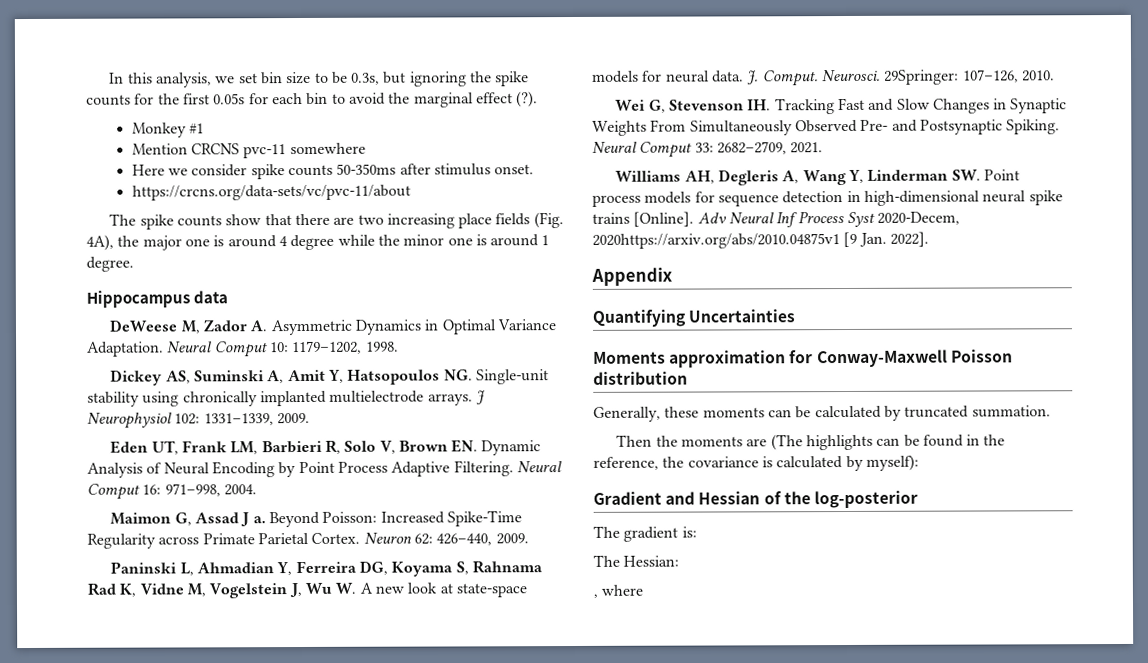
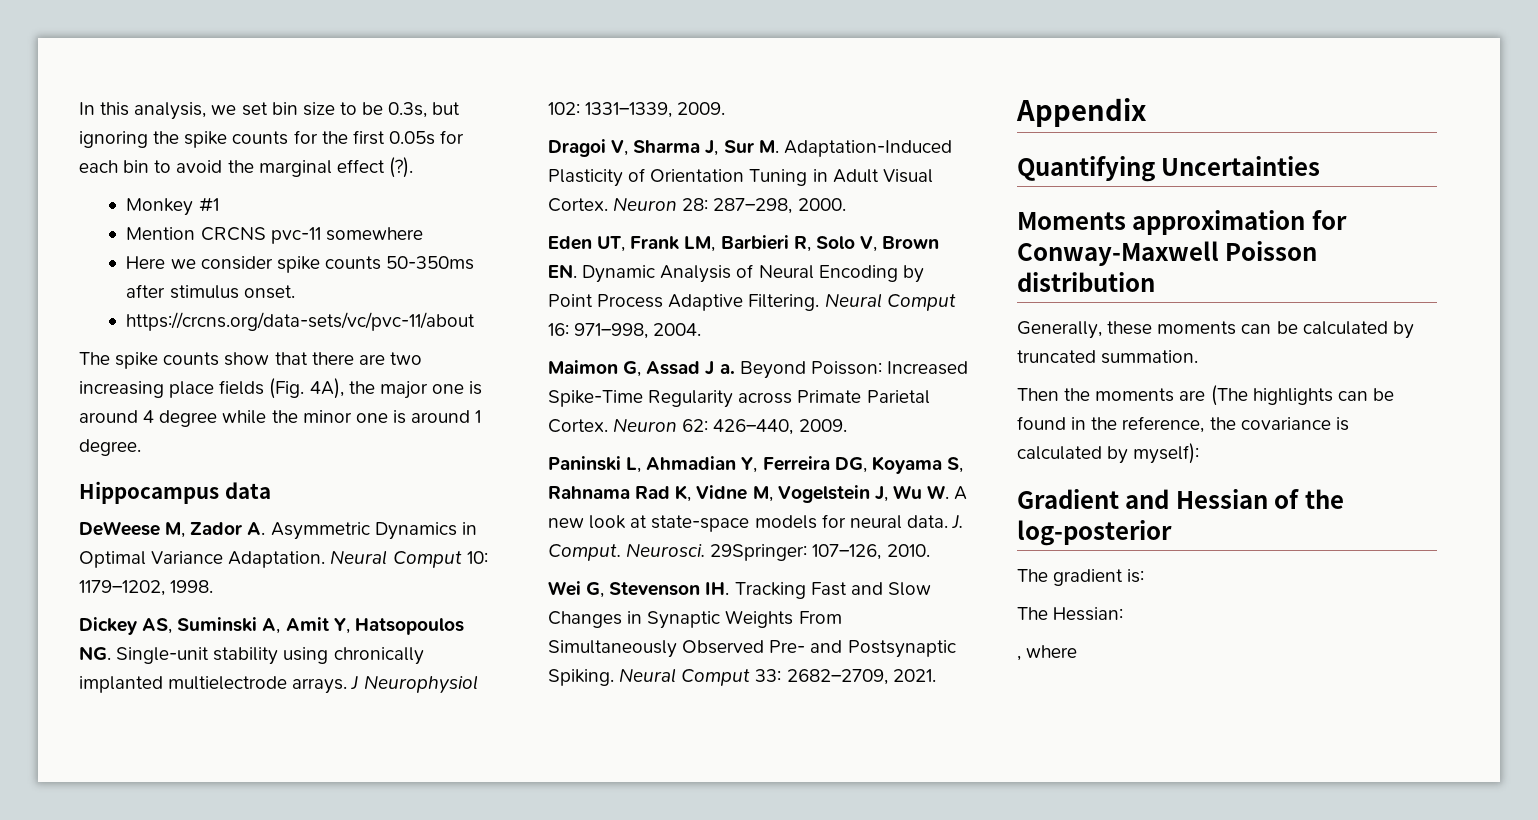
(310, 418) none -> [548,139,952,157] [548,168,933,187] [548,197,846,214] // Dragoi V, Sharma J, Sur M. Adaptation-Induced Plasticity of Orientation Tuning in Adult Visual Cortex. Neuron 28: 287–298, 2000.
[615,169,1020,186] [592,190,1063,207] [592,211,961,228] [592,231,929,249] // Williams AH, Degleris A, Wang Y, Linderman SW. Point process models for sequence detection in high-dimensional neural spike trains [Online]. Adv Neural Inf Process Syst 2020-Decem, 2020https://arxiv.org/abs/2010.04875v1 [9 Jan. 2022]. -> (936, 675) none

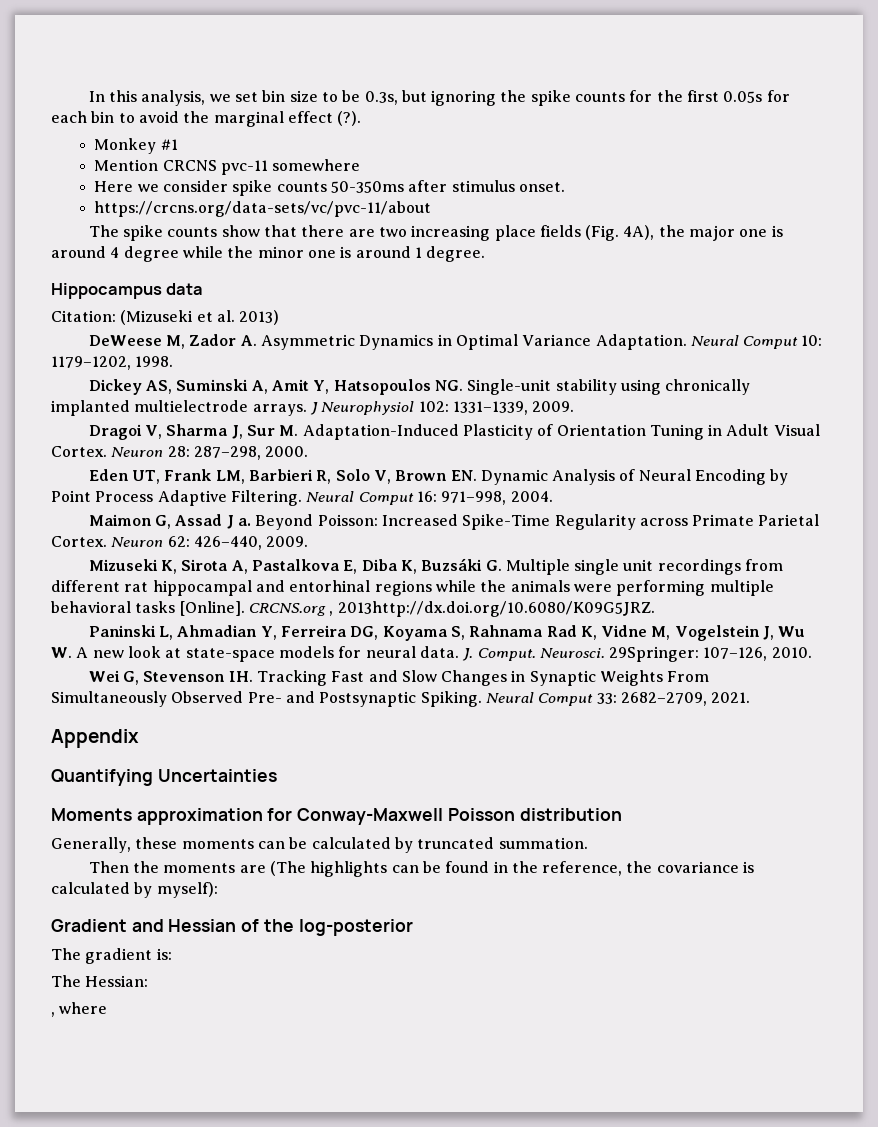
(271, 490) none -> [51,310,280,325] // Citation: (Mizuseki et al. 2013)
(847, 425) none -> [88,558,784,575] [51,580,774,596] [51,601,655,617] // Mizuseki K, Sirota A, Pastalkova E, Diba K, Buzsáki G. Multiple single unit recordings from different rat hippocampal and entorhinal regions while the animals were performing multiple behavioral tasks [Online]. CRCNS.org , 2013http://dx.doi.org/10.6080/K09G5JRZ.

